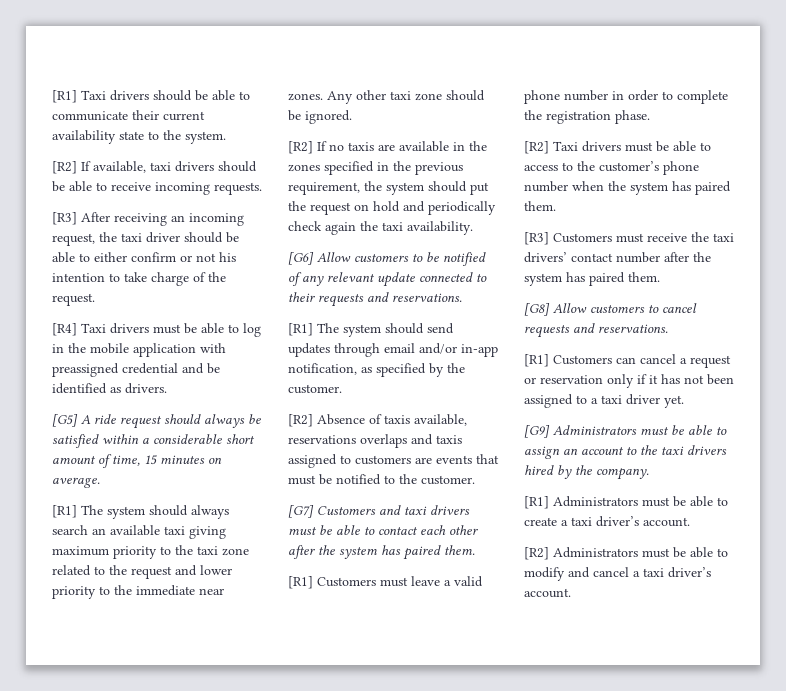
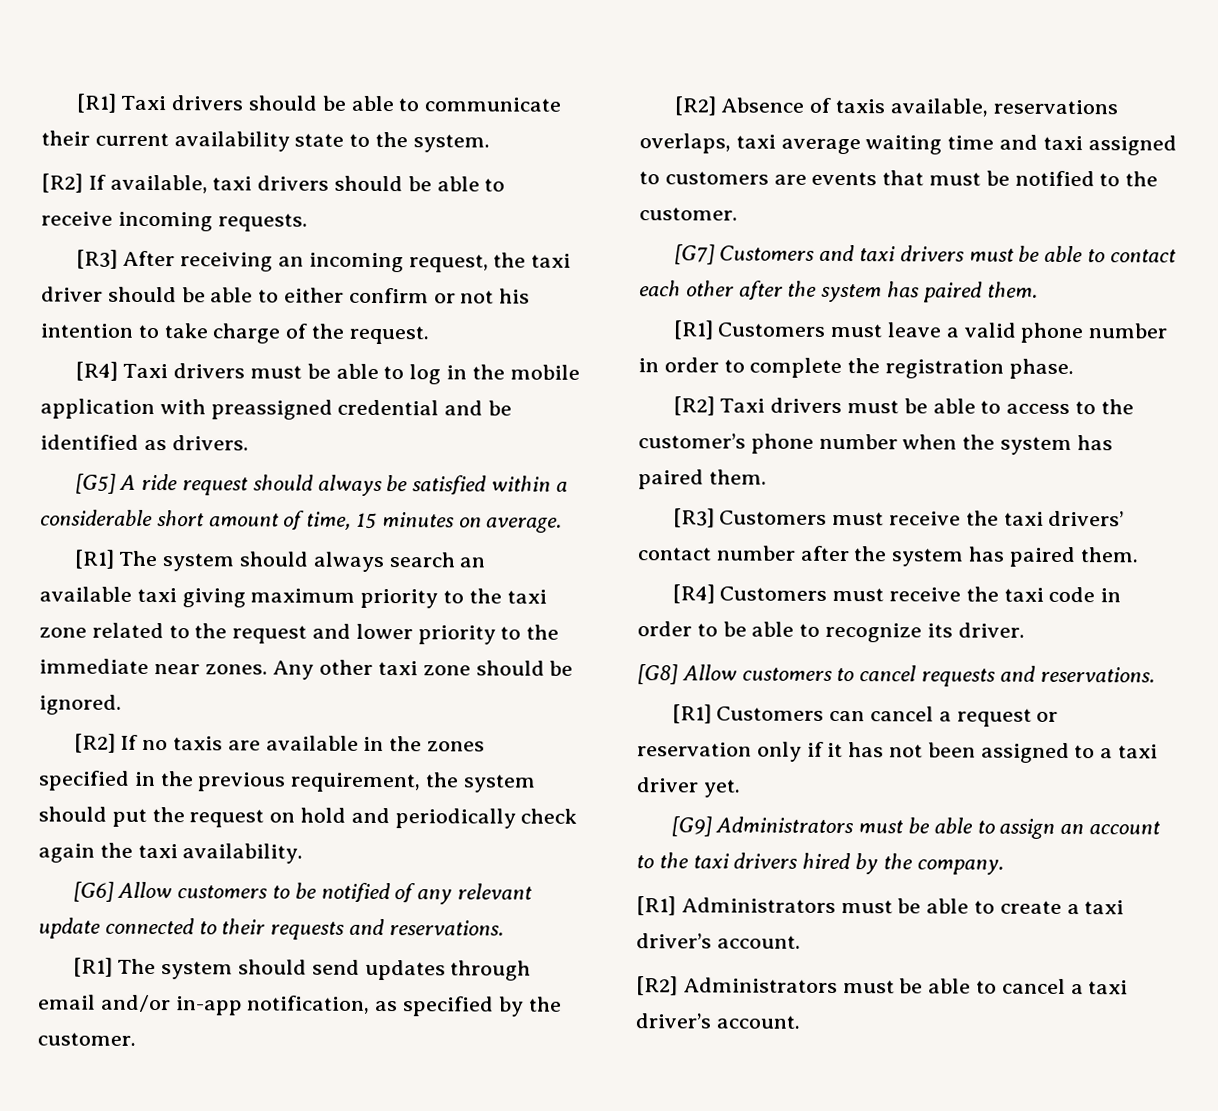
[360,434,462,448] overlaps and taxis -> [639,133,1083,155] overlaps, taxi average waiting time and taxi
(660, 277) none -> [671,584,1122,604] [637,621,1025,643] // [R4] Customers must receive the taxi code in order to be able to recognize its driver.
[524,567,590,581] modify and -> (998, 987) none

